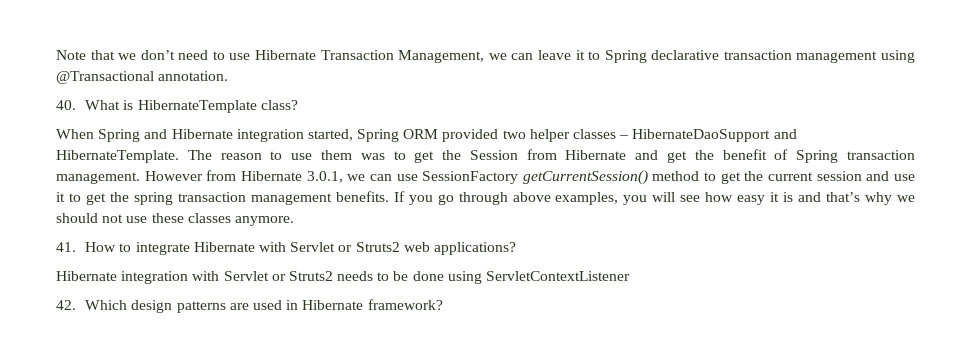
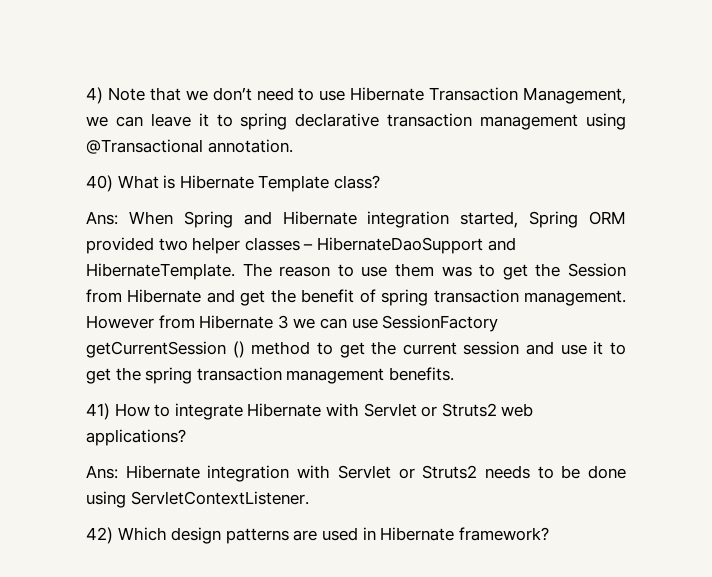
(56, 55) none -> [86,87,103,104] 4)
[604,50,647,63] Spring -> [240,113,288,130] spring
[56,100,76,110] 40. -> [86,175,113,192] 40)
[137,100,257,113] HibernateTemplate -> [179,175,330,192] Hibernate Template
(298, 105) none -> [86,211,118,225] Ans:
[796,150,839,163] Spring -> [381,289,429,306] spring
[306,171,343,183] 3.0.1, -> [277,315,289,329] 3
[522,170,648,185] getCurrentSession() -> [86,341,245,358] getCurrentSession ()
[393,191,916,205] [56,213,294,226] [56,242,76,252] If you go through above examples, you will see how easy it is and that’s why we should not use these classes anymore. // 41. -> [86,403,110,420] // 41)
(516, 248) none -> [86,465,118,479] Ans:
[486,271,631,281] [56,300,76,310] ServletContextListener // 42. -> [130,491,309,505] [86,527,113,544] ServletContextListener. // 42)

